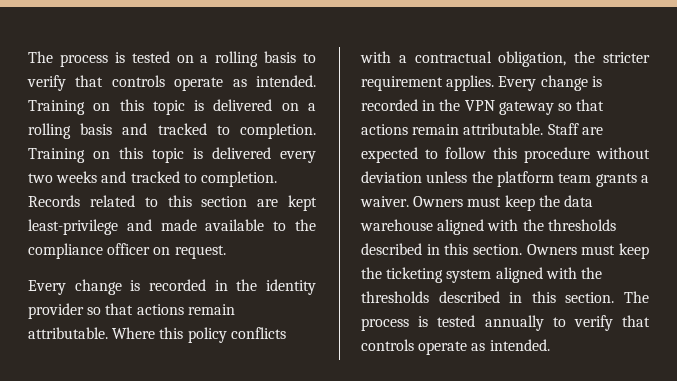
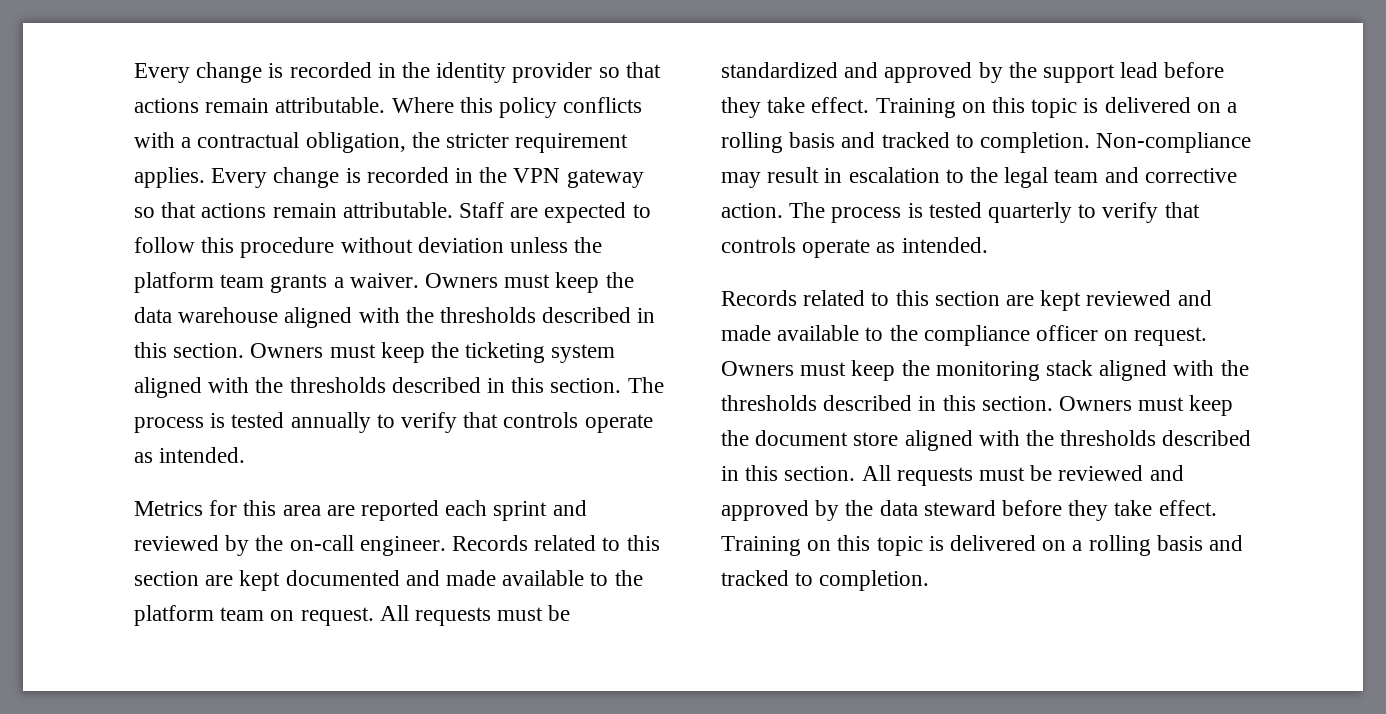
[28,51,316,67] [27,75,316,91] [28,99,316,115] [28,123,316,139] [28,147,316,163] [28,171,277,187] [28,195,317,211] [28,219,316,235] [28,243,226,259] The process is tested on a rolling basis to verify that controls operate as intended. Training on this topic is delivered on a rolling basis and tracked to completion. Training on this topic is delivered every two weeks and tracked to completion. Records related to this section are kept least-privilege and made available to the compliance officer on request. // -> (134, 73) none
(550, 345) none -> [134,500,587,521] [134,535,660,556] [134,570,643,591] [134,605,571,626] [721,62,1225,83] [721,97,1238,118] [721,132,1252,153] [721,167,1237,188] [721,202,1200,223] [721,237,988,258] [721,290,1212,311] [721,325,1208,346] [721,360,1249,381] [721,395,1234,416] [721,430,1252,451] [721,465,1184,486] [721,500,1217,521] [721,535,1244,556] [721,570,930,591] // Metrics for this area are reported each sprint and reviewed by the on-call engineer. Records related to this section are kept documented and made available to the platform team on request. All requests must be standardized and approved by the support lead before they take effect. Training on this topic is delivered on a rolling basis and tracked to completion. Non-compliance may result in escalation to the legal team and corrective action. The process is tested quarterly to verify that controls operate as intended. // Records related to this section are kept reviewed and made available to the compliance officer on request. Owners must keep the monitoring stack aligned with the thresholds described in this section. Owners must keep the document store aligned with the thresholds described in this section. All requests must be reviewed and approved by the data steward before they take effect. Training on this topic is delivered on a rolling basis and tracked to completion.

